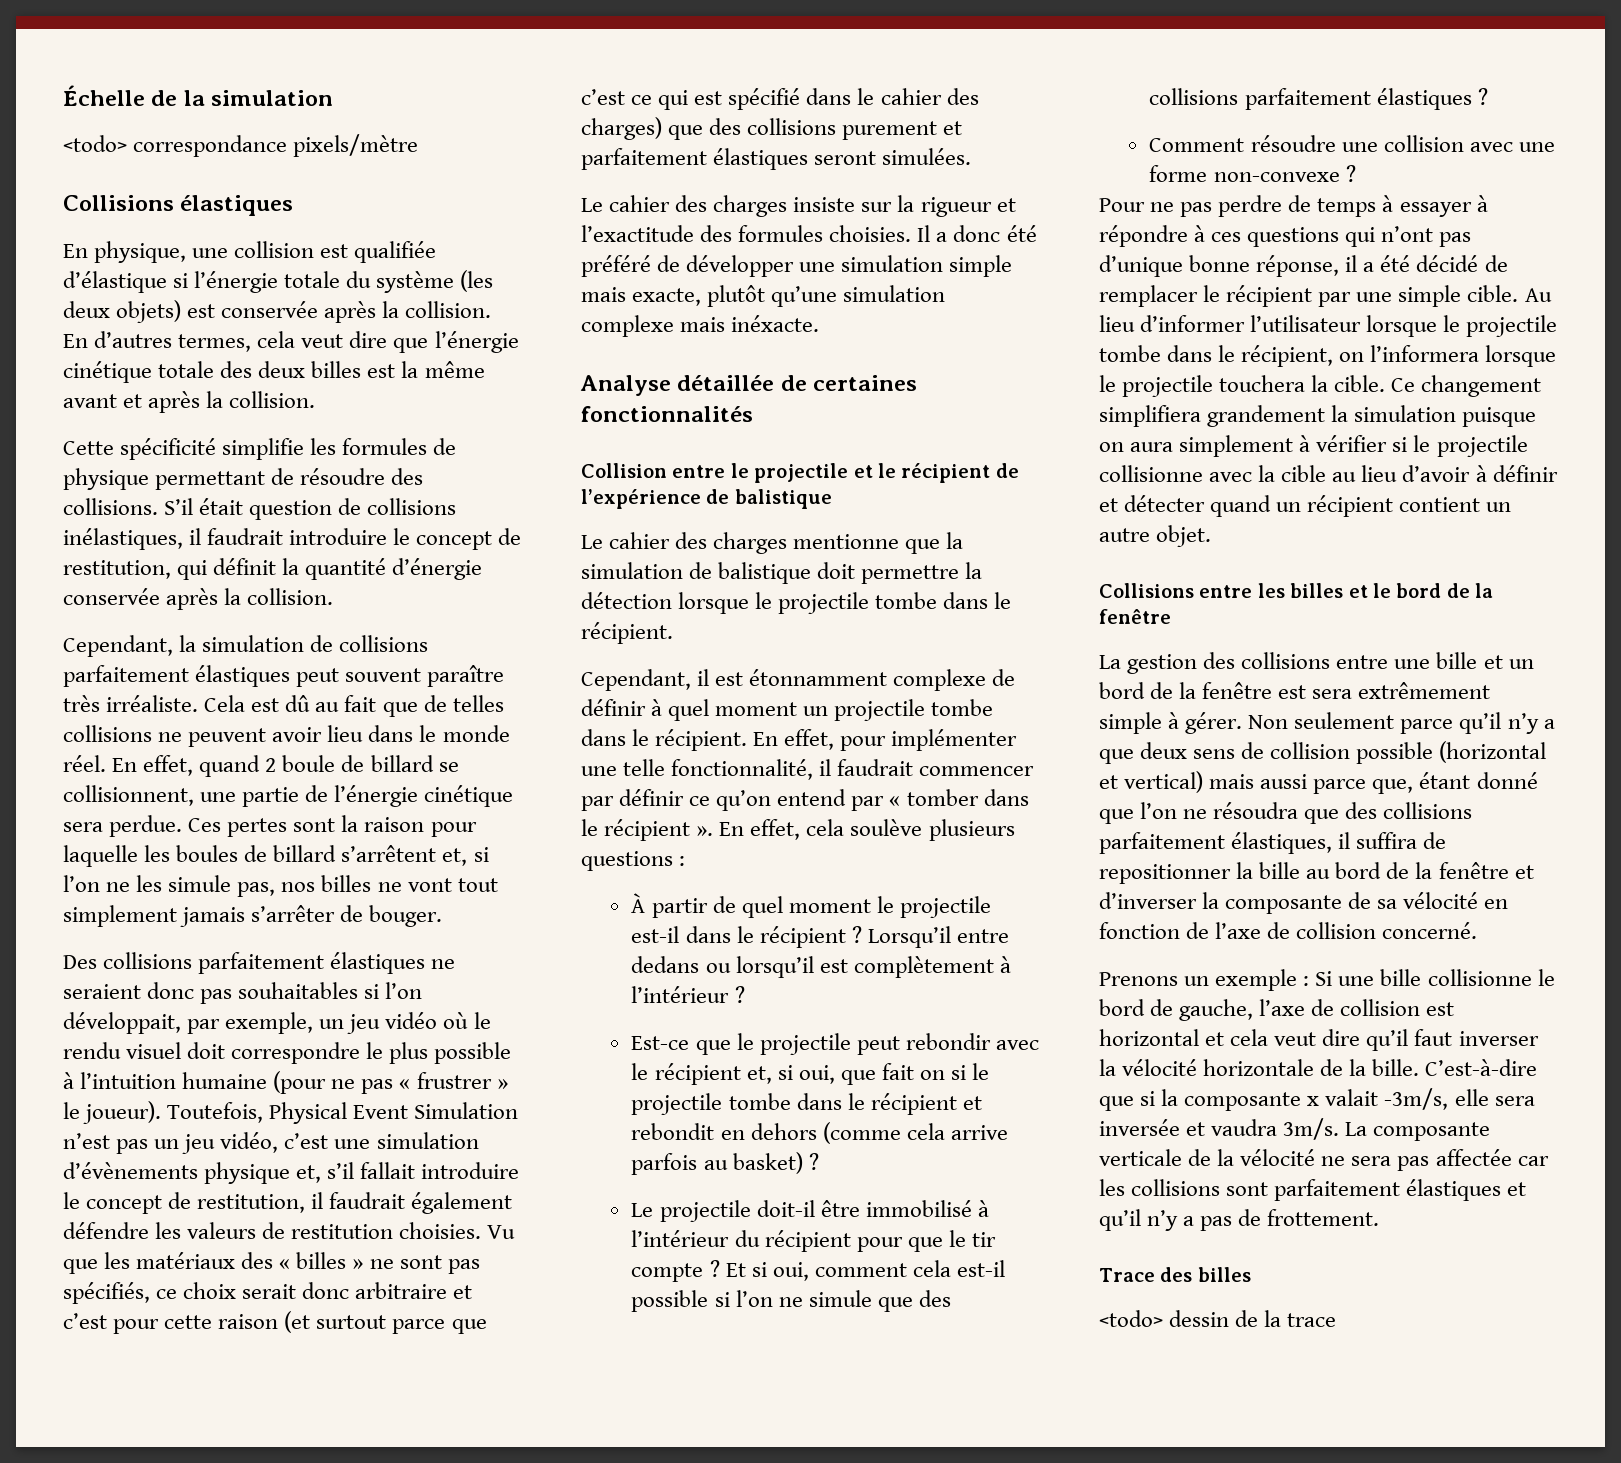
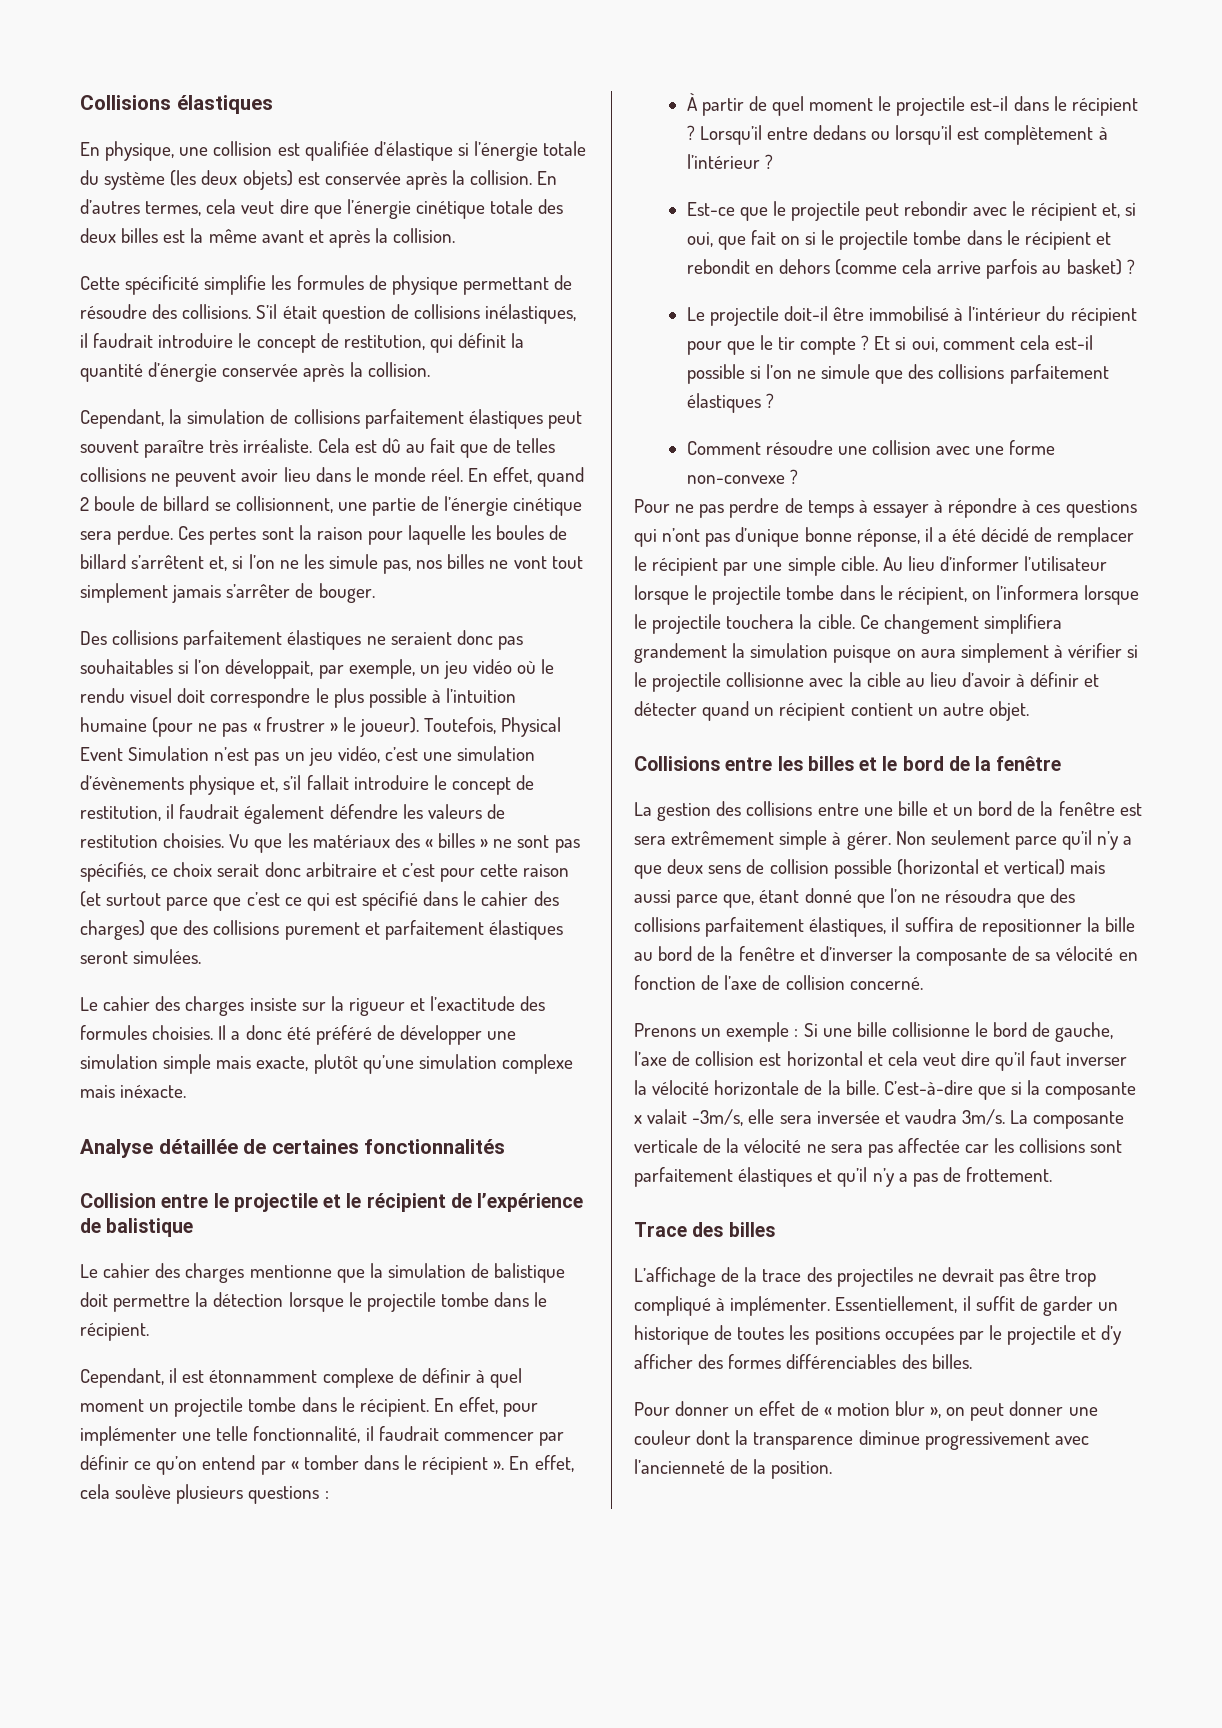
[63,85,334,106] [63,134,419,157] Échelle de la simulation // <todo> correspondance pixels/mètre // -> (80, 102) none
[1099,1310,1230,1327] <todo> dessin -> [634,1267,716,1287] L’affichage
(1337, 1320) none -> [806,1267,1097,1287] [634,1296,1119,1316] [634,1325,1123,1345] [634,1354,972,1369] [634,1401,1098,1421] [634,1430,1089,1450] [634,1459,833,1479] des projectiles ne devrait pas être trop compliqué à implémenter. Essentiellement, il suffit de garder un historique de toutes les positions occupées par le projectile et d’y afficher des formes différenciables des billes. // Pour donner un effet de « motion blur », on peut donner une couleur dont la transparence diminue progressivement avec l’ancienneté de la position.

